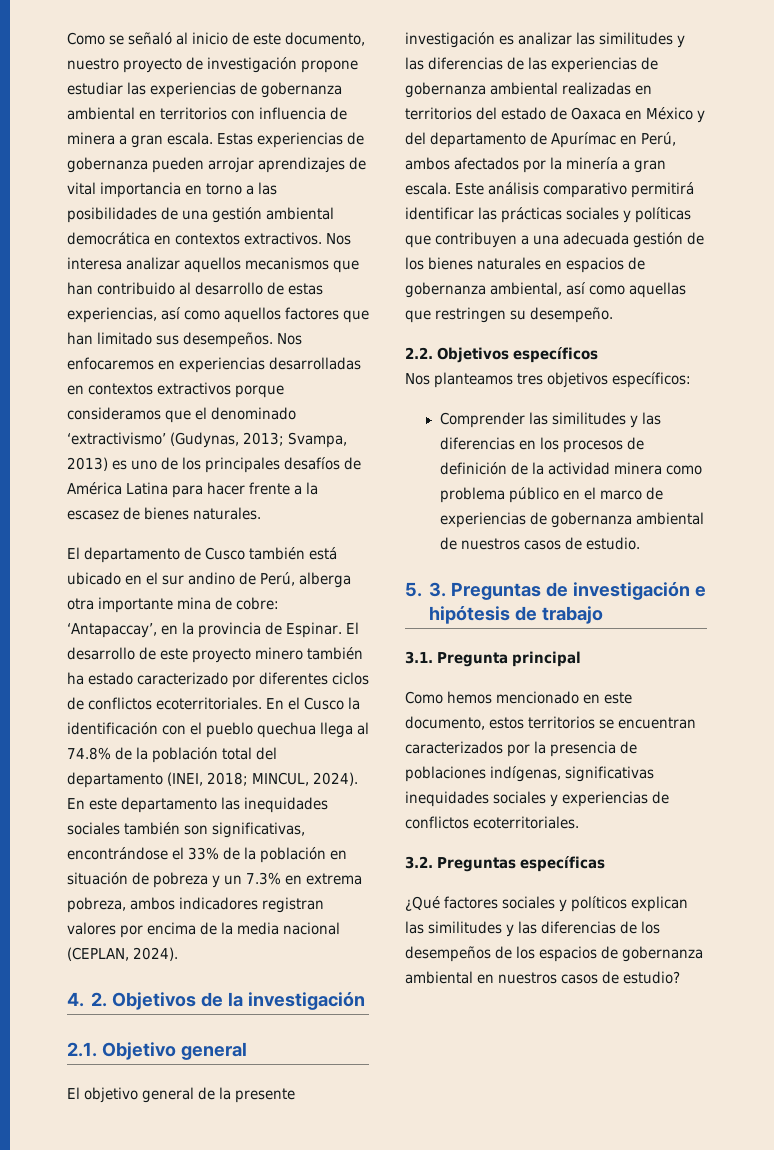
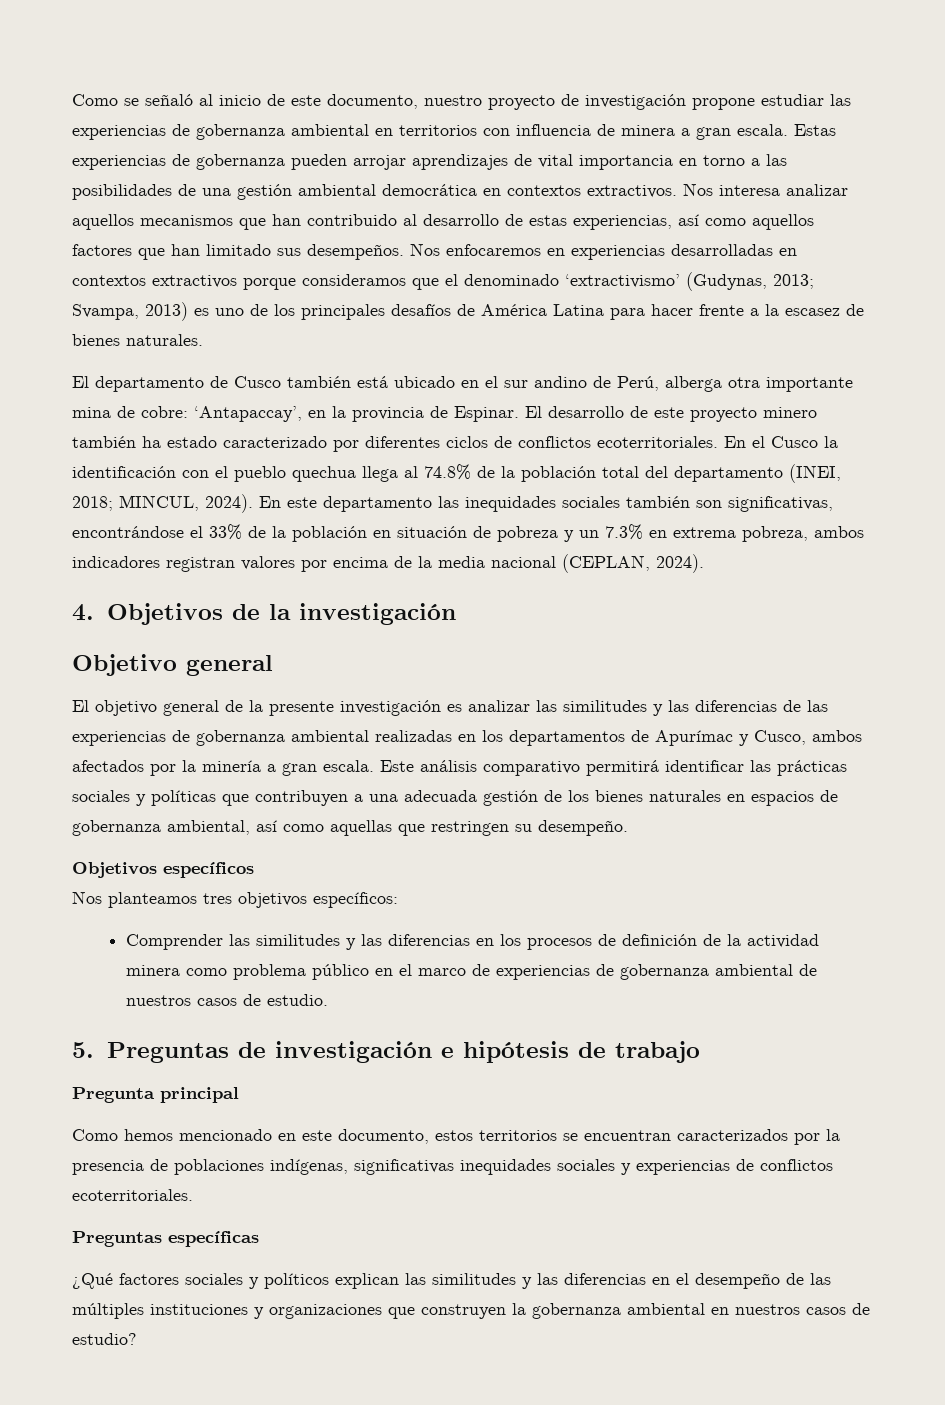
[91,992,108,1007] 2. -> (94, 612) none
[67,1042,97,1057] 2.1. -> (456, 614) none
[405,107,705,123] [405,132,676,148] territorios del estado de Oaxaca en México y del departamento de Apurímac en Perú, -> [482,730,806,746] los departamentos de Apurímac y Cusco,
[405,347,433,359] 2.2. -> (628, 828) none
[429,582,447,597] 3. -> (94, 1050) none
[405,651,433,664] 3.1. -> (700, 1052) none
[405,856,433,869] 3.2. -> (193, 1195) none
[620,921,660,934] [405,946,618,962] de los desempeños de los espacios de -> [652,1273,831,1289] [72,1303,526,1319] en el desempeño de las múltiples instituciones y organizaciones que construyen la

